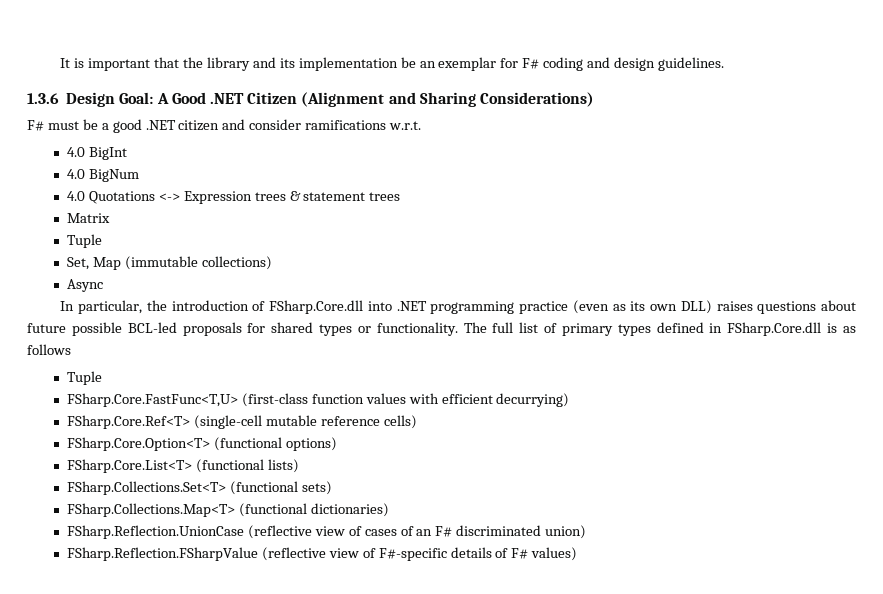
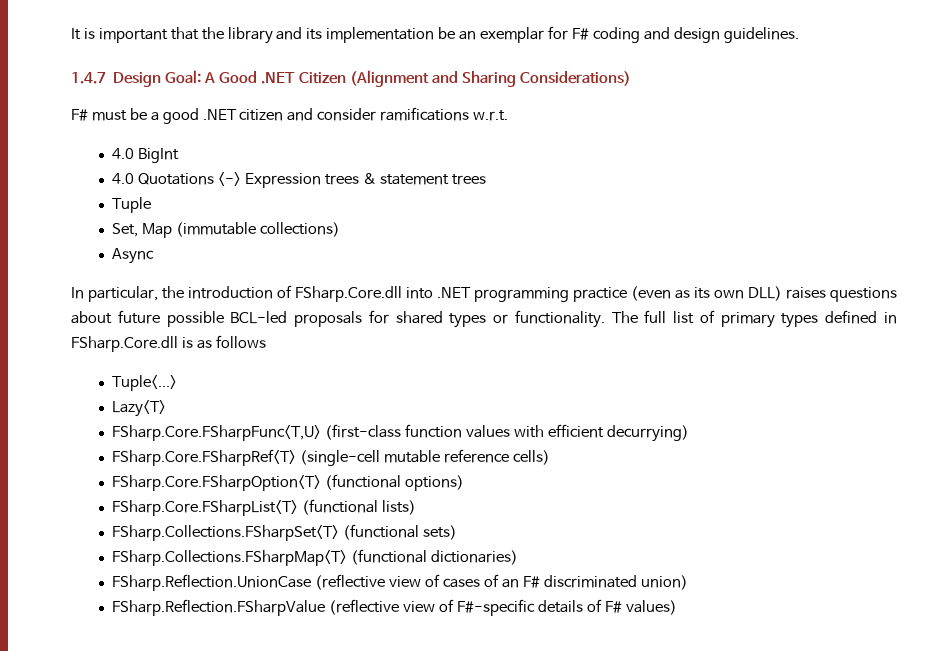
[27,93,59,104] 1.3.6 -> [71,72,106,84] 1.4.7
[66,169,139,182] // 4.0 BigNum -> (180, 155) none
[66,213,110,223] // Matrix -> (486, 179) none
[66,371,102,385] [66,393,238,407] Tuple // FSharp.Core.FastFunc<T,U> -> [112,375,178,391] [112,400,167,417] [112,425,322,441] Tuple<...> // Lazy<T> // FSharp.Core.FSharpFunc<T,U>
[66,415,190,429] FSharp.Core.Ref<T> -> [112,449,297,466] FSharp.Core.FSharpRef<T>
[66,437,210,451] FSharp.Core.Option<T> -> [112,475,322,491] FSharp.Core.FSharpOption<T>
[66,459,192,473] FSharp.Core.List<T> -> [112,500,299,516] FSharp.Core.FSharpList<T>
[66,481,226,495] FSharp.Collections.Set<T> -> [112,525,340,541] FSharp.Collections.FSharpSet<T>
[66,503,235,517] FSharp.Collections.Map<T> -> [112,550,348,566] FSharp.Collections.FSharpMap<T>

